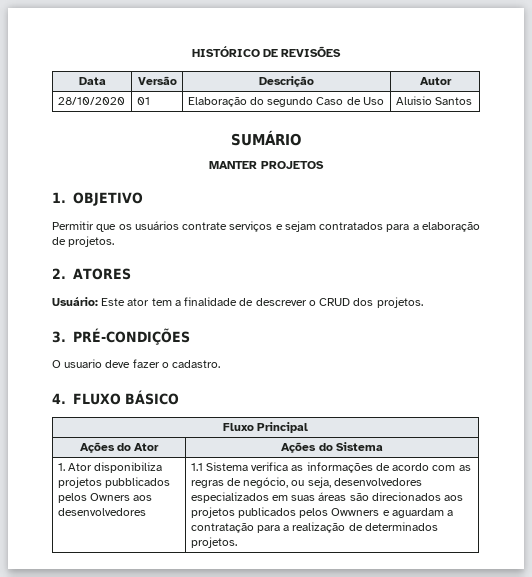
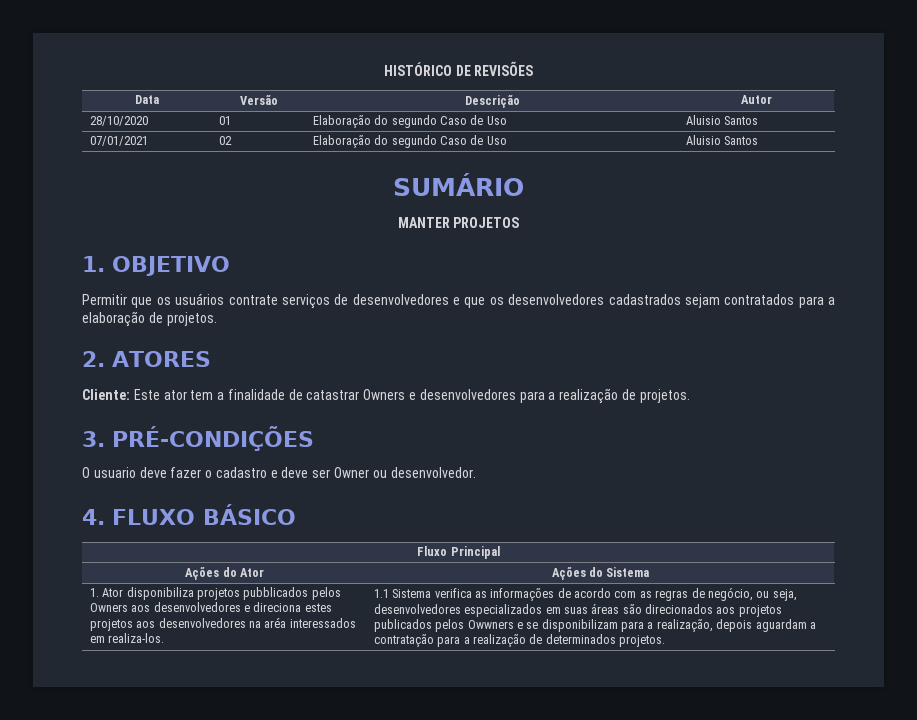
(472, 101) none -> [89,136,148,146] [218,136,232,145] [312,135,507,148] [685,135,759,145] // 07/01/2021 | 02 | Elaboração do segundo Caso de Uso | Aluisio Santos
[275,224,283,230] e -> [334,294,681,308] de desenvolvedores e que os desenvolvedores cadastrados
[52,297,98,306] Usuário: -> [82,389,130,400] Cliente:
[255,298,374,306] descrever o CRUD dos -> [306,388,636,404] catastrar Owners e desenvolvedores para a realização de
[172,360,221,368] cadastro. -> [215,467,476,478] cadastro e deve ser Owner ou desenvolvedor.
(146, 512) none -> [243,602,332,612] [89,617,356,631] [89,633,165,643] e direciona estes projetos aos desenvolvedores na aréa interessados em realiza-los.
(390, 513) none -> [526,619,753,632] se disponibilizam para a realização, depois

